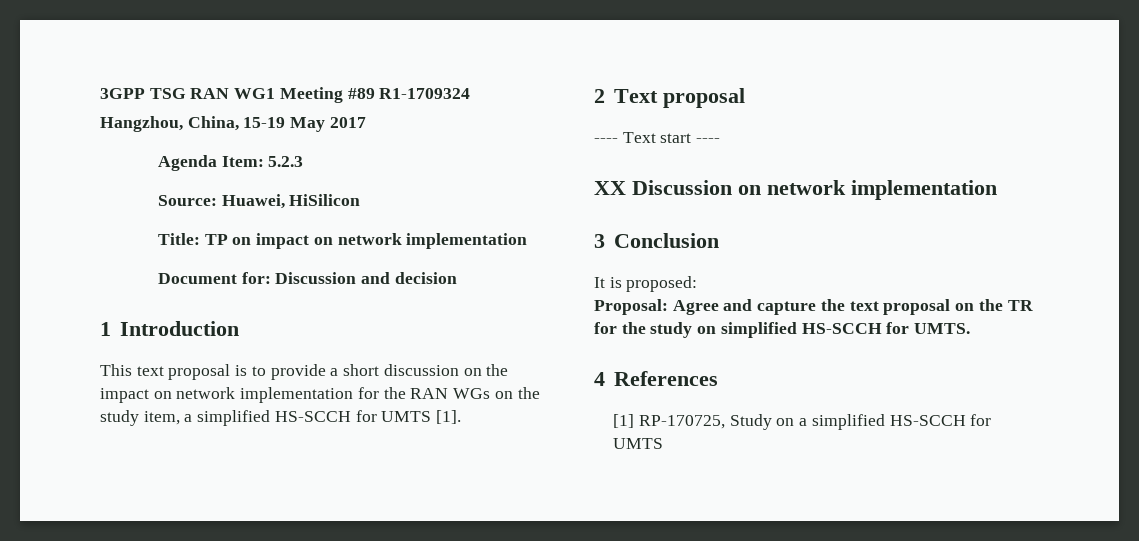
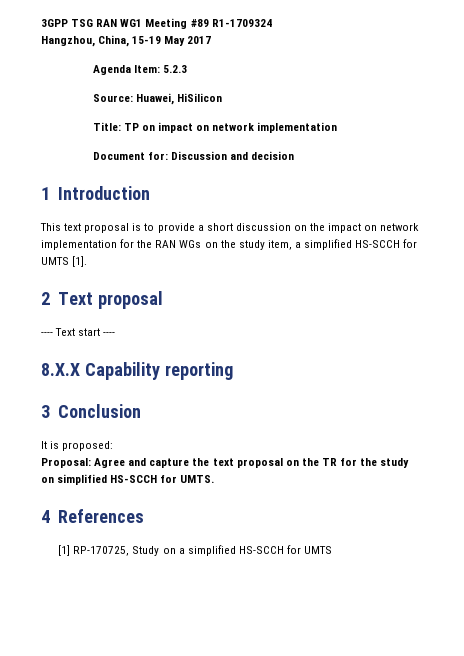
[594,180,997,200] XX Discussion on network implementation -> [41,362,233,380] 8.X.X Capability reporting

